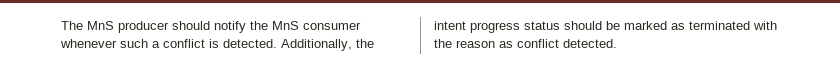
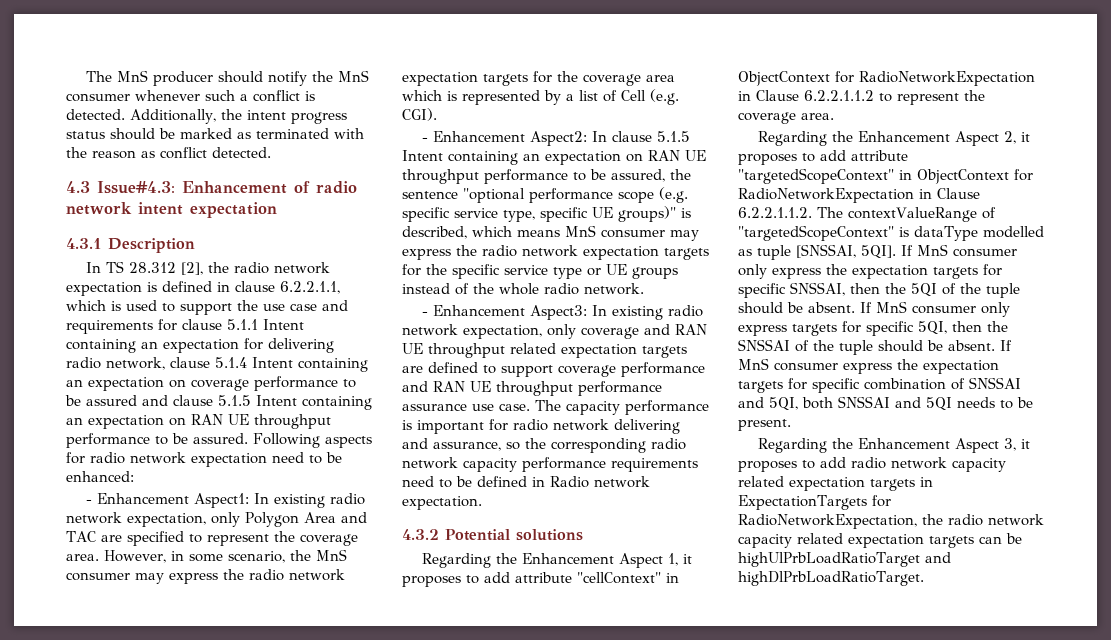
(617, 43) none -> [66,181,357,194] [66,202,277,218] [66,238,195,253] [86,261,331,275] [66,281,340,296] [66,300,348,315] [66,319,304,334] [66,338,334,353] [66,357,368,372] [66,376,356,391] [65,395,372,410] [66,414,331,429] [66,433,372,448] [66,452,342,467] [66,471,134,482] [86,493,366,508] [66,512,367,527] [66,531,358,546] [66,549,347,563] [66,569,345,584] [402,71,675,86] [402,89,679,105] [402,108,437,121] [422,131,691,146] [402,150,706,165] [402,169,691,184] [402,187,688,203] [402,206,691,222] [402,225,699,241] [402,245,709,260] [402,264,678,279] [402,283,644,295] [422,305,704,320] [402,324,707,339] [402,343,687,358] [402,362,705,377] [402,381,662,396] [402,400,709,415] [402,419,680,434] [402,438,686,453] [402,457,698,472] [402,476,650,488] [402,496,482,510] [402,529,583,541] [422,553,693,568] [402,572,679,587] [738,71,1035,86] [738,90,985,105] [738,112,834,124] [758,131,1031,146] [738,150,908,165] [738,168,1033,184] [738,188,980,203] [738,207,996,222] [738,225,1044,241] [738,244,1017,260] [738,264,1002,279] [738,282,1020,298] [738,301,1010,317] [738,321,1008,336] [738,339,1012,355] [738,358,999,374] [738,377,1021,393] [738,396,1033,411] [738,419,791,431] [758,438,1031,453] [738,457,1006,472] [738,476,933,491] [738,495,891,510] [738,514,1044,529] [738,533,1022,548] [738,552,951,567] [738,571,924,586] // 4.3 Issue#4.3: Enhancement of radio network intent expectation // 4.3.1 Description // In TS 28.312 [2], the radio network expectation is defined in clause 6.2.2.1.1, which is used to support the use case and requirements for clause 5.1.1 Intent containing an expectation for delivering radio network, clause 5.1.4 Intent containing an expectation on coverage performance to be assured and clause 5.1.5 Intent containing an expectation on RAN UE throughput performance to be assured. Following aspects for radio network expectation need to be enhanced: // - Enhancement Aspect1: In existing radio network expectation, only Polygon Area and TAC are specified to represent the coverage area. However, in some scenario, the MnS consumer may express the radio network expectation targets for the coverage area which is represented by a list of Cell (e.g. CGI). // - Enhancement Aspect2: In clause 5.1.5 Intent containing an expectation on RAN UE throughput performance to be assured, the sentence "optional performance scope (e.g. specific service type, specific UE groups)" is described, which means MnS consumer may express the radio network expectation targets for the specific service type or UE groups instead of the whole radio network. // - Enhancement Aspect3: In existing radio network expectation, only coverage and RAN UE throughput related expectation targets are defined to support coverage performance and RAN UE throughput performance assurance use case. The capacity performance is important for radio network delivering and assurance, so the corresponding radio network capacity performance requirements need to be defined in Radio network expectation. // 4.3.2 Potential solutions // Regarding the Enhancement Aspect 1, it proposes to add attribute "cellContext" in ObjectContext for RadioNetworkExpectation in Clause 6.2.2.1.1.2 to represent the coverage area. // Regarding the Enhancement Aspect 2, it proposes to add attribute "targetedScopeContext" in ObjectContext for RadioNetworkExpectation in Clause 6.2.2.1.1.2. The contextValueRange of "targetedScopeContext" is dataType modelled as tuple [SNSSAI, 5QI]. If MnS consumer only express the expectation targets for specific SNSSAI, then the 5QI of the tuple should be absent. If MnS consumer only express targets for specific 5QI, then the SNSSAI of the tuple should be absent. If MnS consumer express the expectation targets for specific combination of SNSSAI and 5QI, both SNSSAI and 5QI needs to be present. // Regarding the Enhancement Aspect 3, it proposes to add radio network capacity related expectation targets in ExpectationTargets for RadioNetworkExpectation, the radio network capacity related expectation targets can be highUlPrbLoadRatioTarget and highDlPrbLoadRatioTarget.

